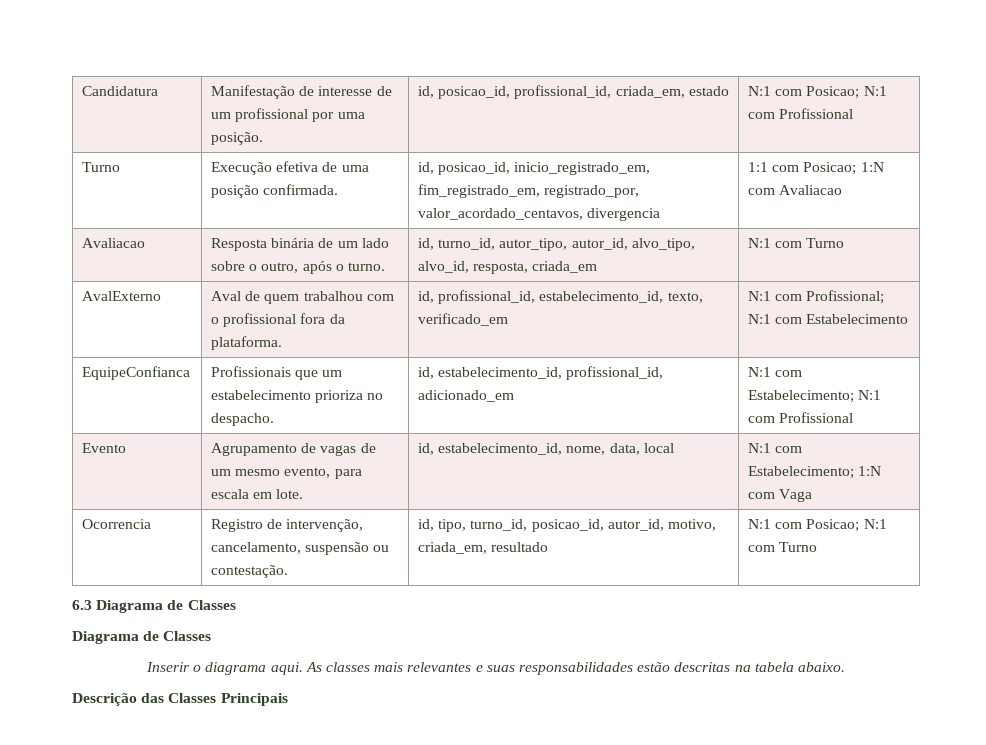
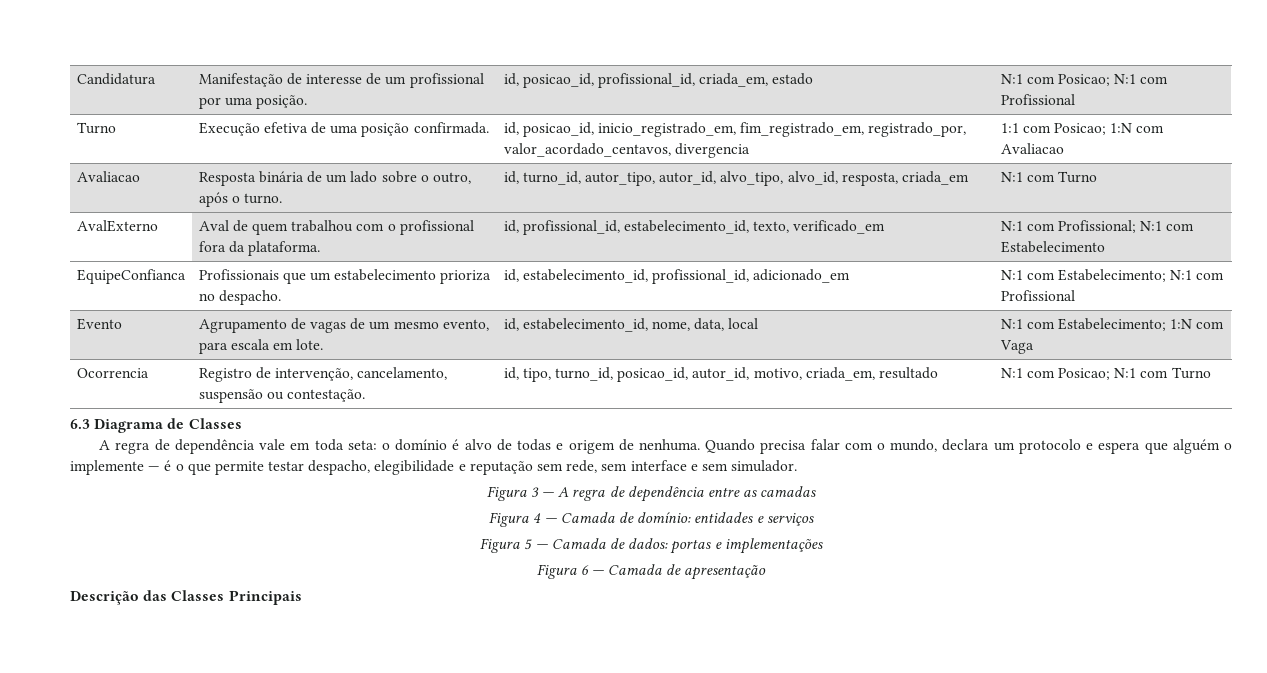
[72,631,212,644] [146,662,845,675] Diagrama de Classes // Inserir o diagrama aqui. As classes mais relevantes e suas responsabilidades estão descritas na tabela abaixo. -> [99,439,1232,454] [70,460,798,475] [486,486,817,502] [489,512,814,527] [480,538,823,554] [536,564,767,580] A regra de dependência vale em toda seta: o domínio é alvo de todas e origem de nenhuma. Quando precisa falar com o mundo, declara um protocolo e espera que alguém o implemente — é o que permite testar despacho, elegibilidade e reputação sem rede, sem interface e sem simulador. // Figura 3 — A regra de dependência entre as camadas // Figura 4 — Camada de domínio: entidades e serviços // Figura 5 — Camada de dados: portas e implementações // Figura 6 — Camada de apresentação

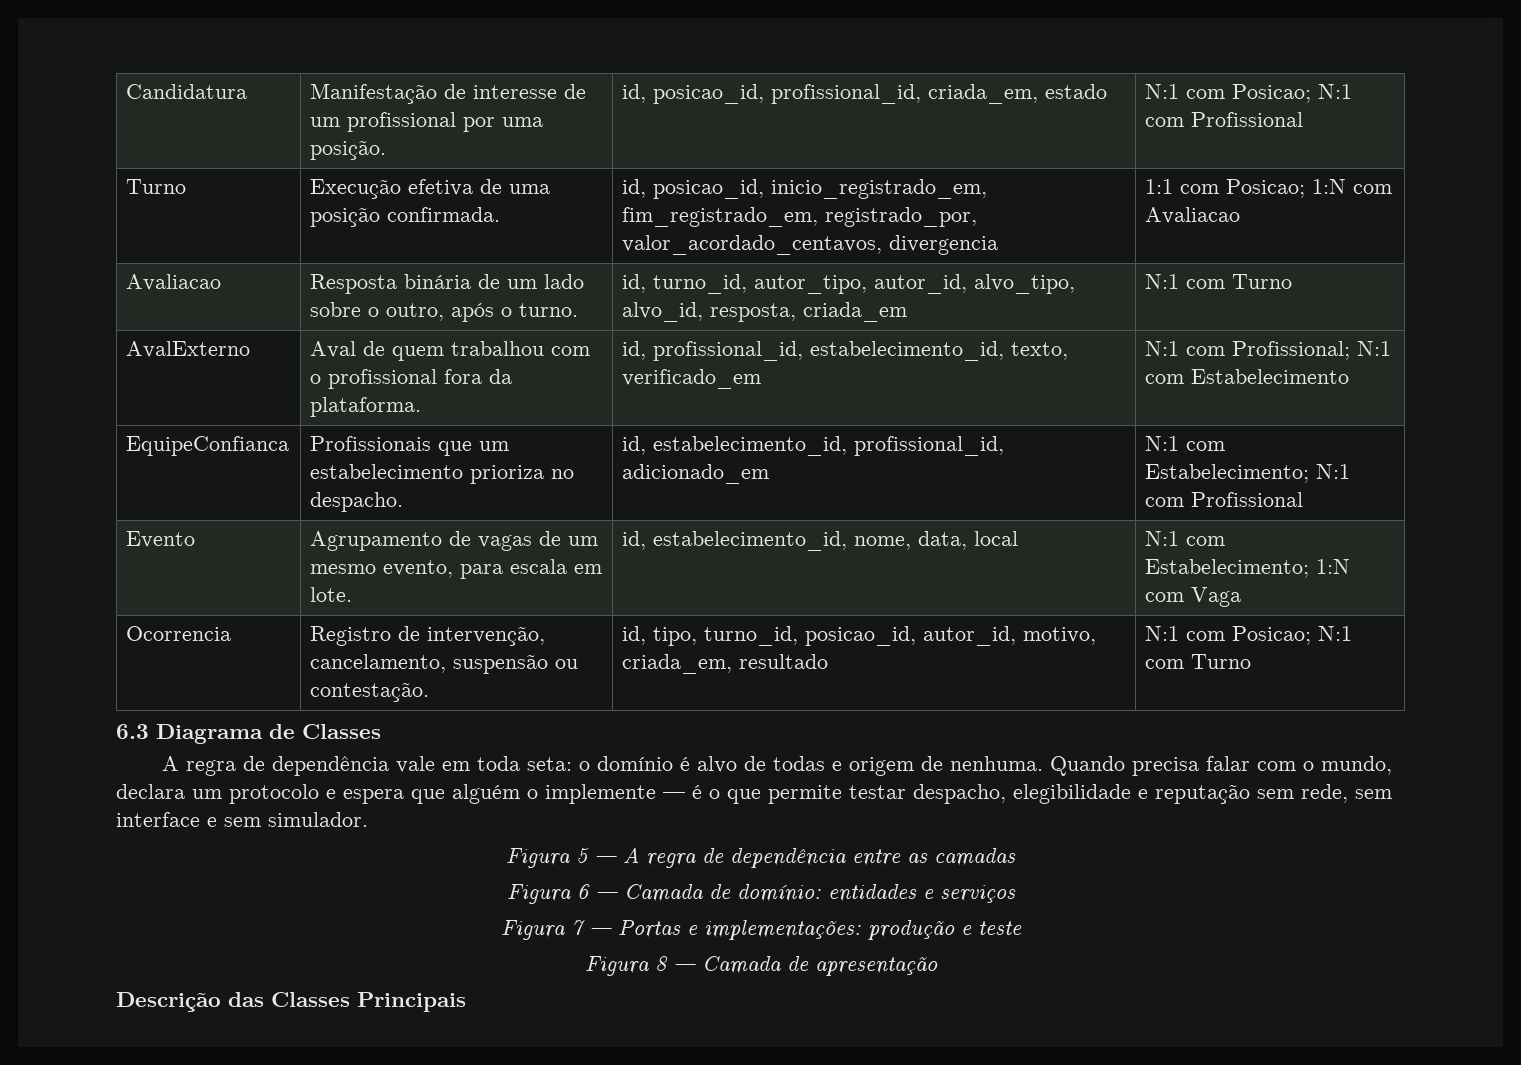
[530,487,539,497] 3 -> [576,848,589,863] 5
[533,513,542,523] 4 -> [576,884,590,899] 6
[524,538,823,554] [536,564,589,579] 5 — Camada de dados: portas e implementações // Figura 6 -> [570,920,1022,940] [584,956,668,976] 7 — Portas e implementações: produção e teste // Figura 8

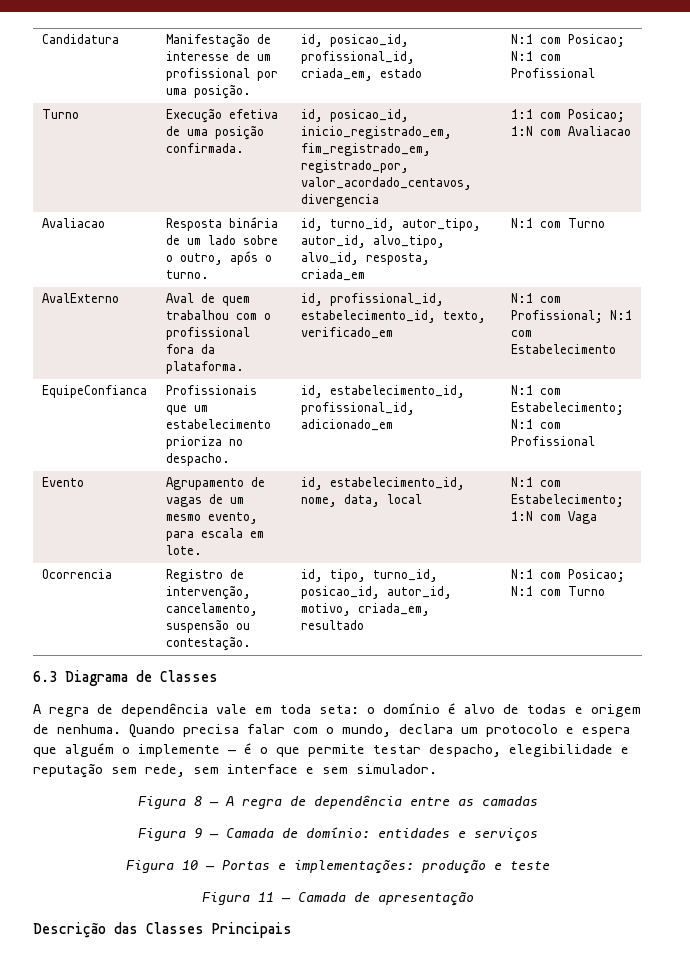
[576,848,589,863] 5 -> [193,796,202,806] 8
[576,884,590,899] 6 -> [193,828,202,838] 9
[570,920,585,935] 7 -> [181,860,198,870] 10
[654,956,668,971] 8 -> [257,892,274,902] 11

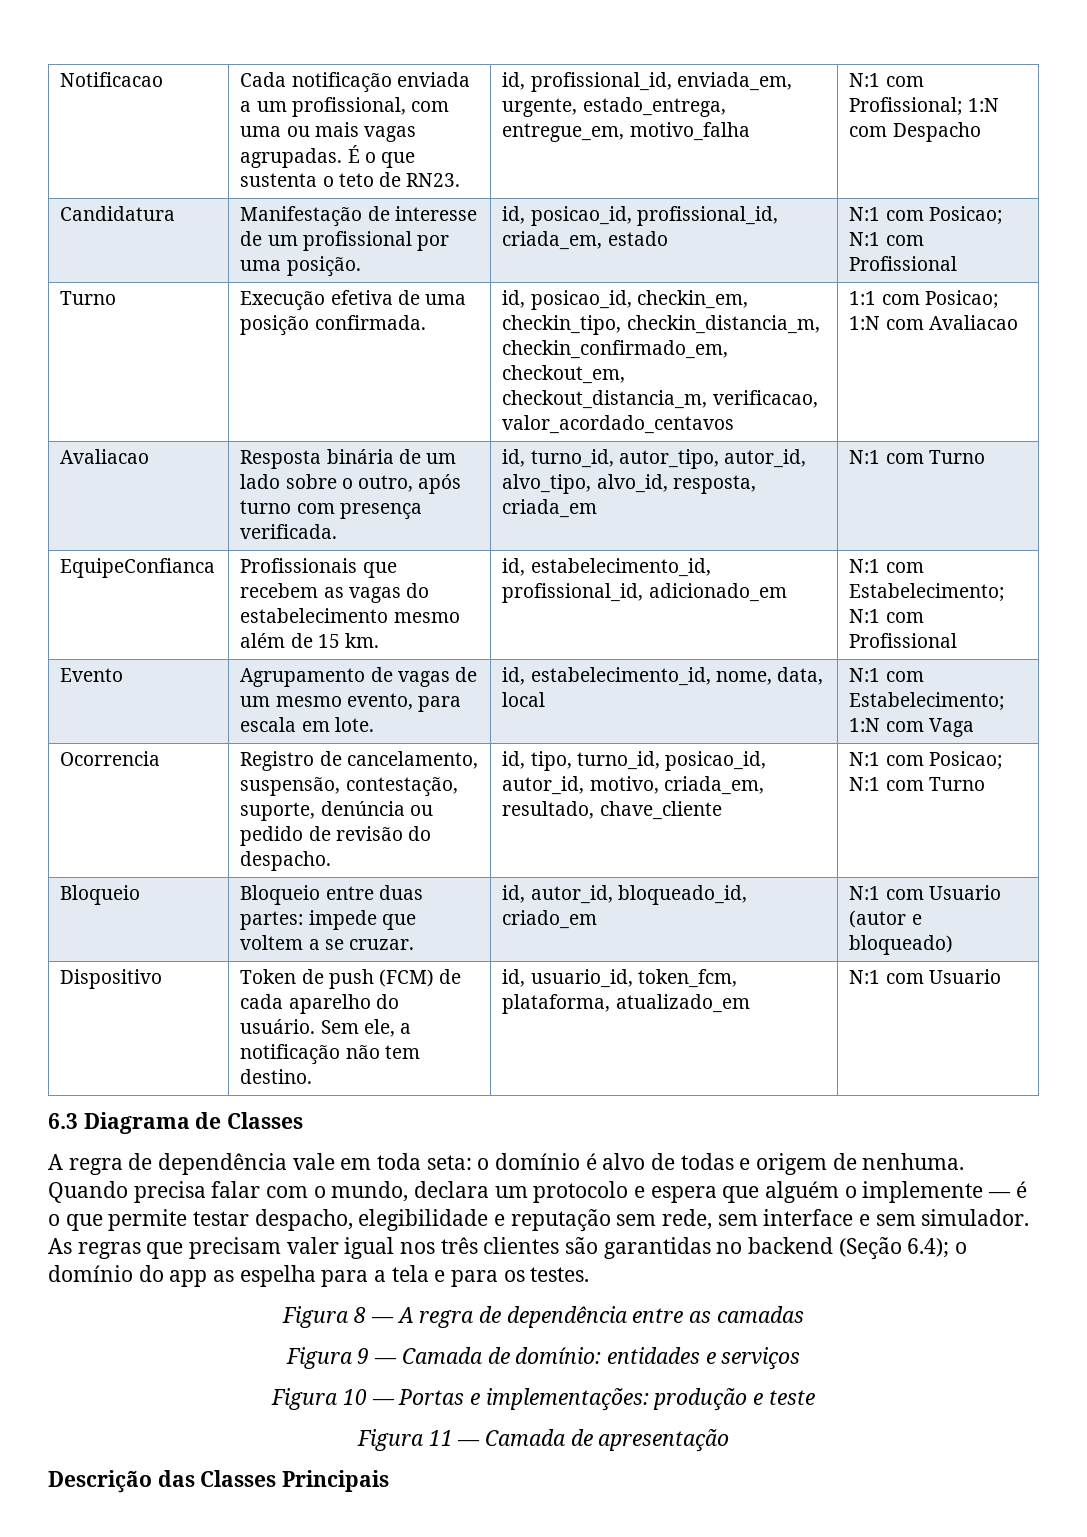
(42, 39) none -> [60,72,164,87] [240,72,470,93] [240,97,449,117] [240,122,416,142] [240,145,415,168] [240,172,460,187] [502,72,792,92] [502,97,726,117] [502,122,750,142] [849,73,924,87] [849,97,999,116] [849,122,981,142] Notificacao | Cada notificação enviada a um profissional, com uma ou mais vagas agrupadas. É o que sustenta o teto de RN23. | id, profissional_id, enviada_em, urgente, estado_entrega, entregue_em, motivo_falha | N:1 com Profissional; 1:N com Despacho //
[301,126,453,139] [301,143,432,156] [301,160,410,173] [301,177,473,190] [301,194,380,207] inicio_registrado_em, fim_registrado_em, registrado_por, valor_acordado_centavos, divergencia -> [636,290,748,309] [502,315,820,335] [502,340,729,359] [502,365,626,384] [502,390,818,409] [502,415,735,434] checkin_em, checkin_tipo, checkin_distancia_m, checkin_confirmado_em, checkout_em, checkout_distancia_m, verificacao, valor_acordado_centavos
[265,255,273,262] [166,270,210,279] o turno. -> [240,500,422,520] [240,524,338,539] turno com presença verificada.
[42,293,120,303] [166,293,251,306] [166,310,272,320] [166,327,251,340] [166,344,216,354] [166,361,245,374] [301,293,445,306] [301,310,487,323] [301,327,394,339] [511,293,562,303] [511,310,633,323] [511,330,533,337] [511,344,617,354] [42,385,148,398] [166,385,258,395] [166,405,209,415] [166,419,272,429] [166,436,244,449] [166,453,231,466] AvalExterno | Aval de quem trabalhou com o profissional fora da plataforma. | id, profissional_id, estabelecimento_id, texto, verificado_em | N:1 com Profissional; N:1 com Estabelecimento // EquipeConfianca | Profissionais que um estabelecimento prioriza no despacho. -> [60,558,216,578] [240,558,397,578] [240,583,429,603] [240,608,460,623] [240,633,379,648] EquipeConfianca | Profissionais que recebem as vagas do estabelecimento mesmo além de 15 km.
[166,585,252,600] [166,603,259,616] [166,619,251,633] [166,636,252,651] intervenção, cancelamento, suspensão ou contestação. -> [346,751,478,769] [240,777,458,797] [240,801,433,821] [240,826,431,846] [240,851,332,871] cancelamento, suspensão, contestação, suporte, denúncia ou pedido de revisão do despacho.
[301,620,365,630] resultado -> [502,801,722,820] resultado, chave_cliente
(606, 591) none -> [60,885,141,905] [240,885,423,905] [240,910,416,930] [240,935,414,950] [502,885,747,905] [502,910,598,929] [849,885,1001,900] [849,910,922,928] [849,935,954,955] [60,969,163,989] [240,969,461,989] [240,994,399,1014] [240,1019,411,1037] [240,1044,420,1065] [240,1069,313,1084] [502,969,737,988] [502,994,750,1014] [849,969,1001,984] // Bloqueio | Bloqueio entre duas partes: impede que voltem a se cruzar. | id, autor_id, bloqueado_id, criado_em | N:1 com Usuario (autor e bloqueado) // Dispositivo | Token de push (FCM) de cada aparelho do usuário. Sem ele, a notificação não tem destino. | id, usuario_id, token_fcm, plataforma, atualizado_em | N:1 com Usuario
(437, 769) none -> [48,1237,968,1260] [48,1265,590,1287] As regras que precisam valer igual nos três clientes são garantidas no backend (Seção 6.4); o domínio do app as espelha para a tela e para os testes.

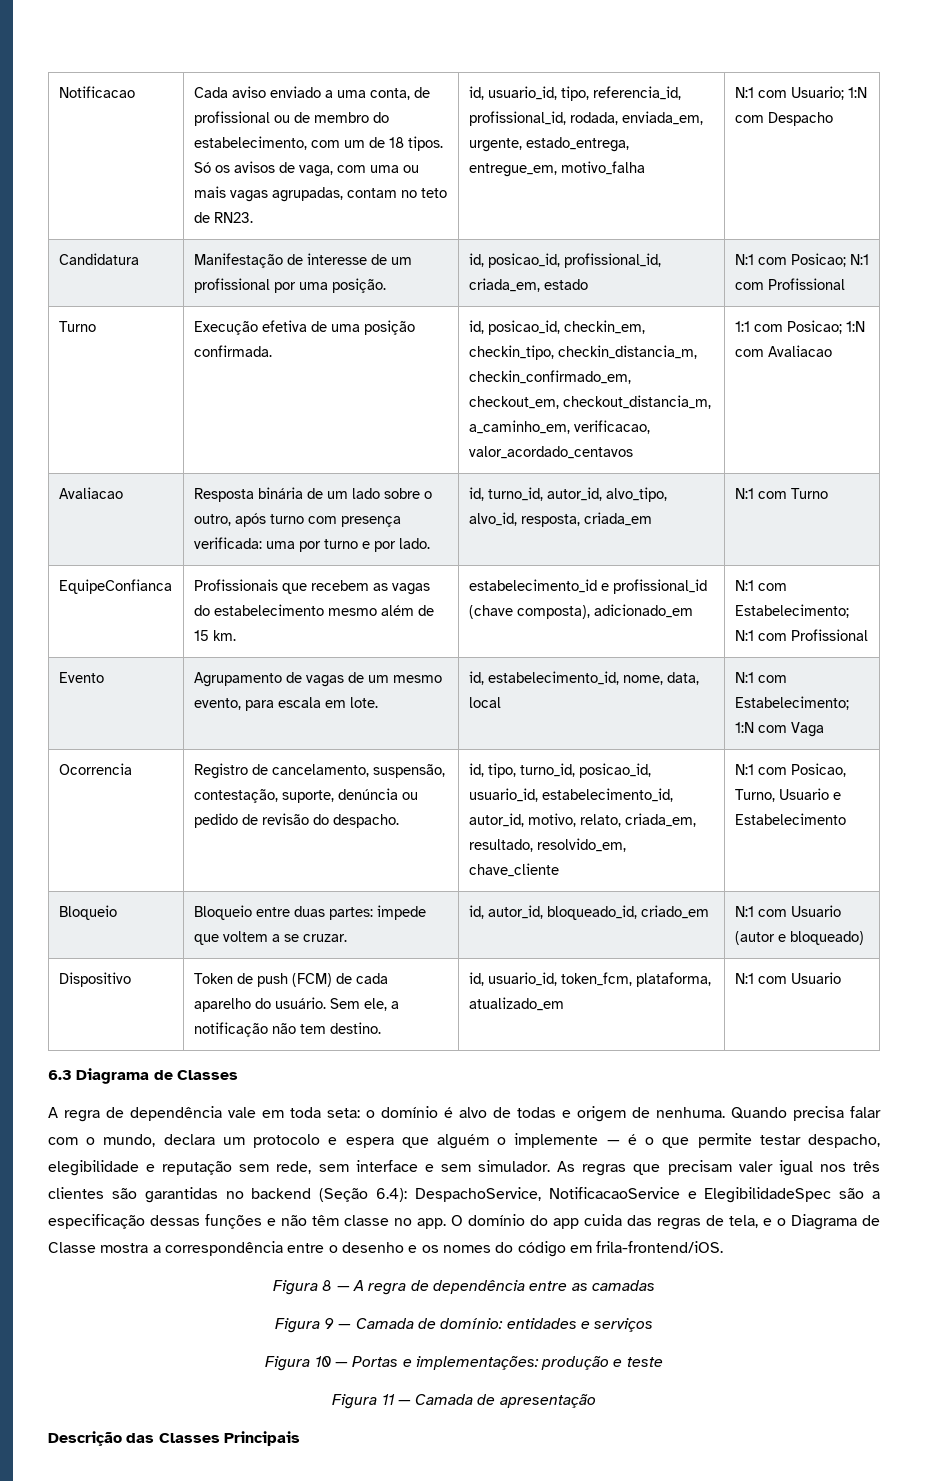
[291,72,470,93] [240,97,406,117] notificação enviada a um profissional, -> [231,86,430,100] [193,111,389,126] [193,136,443,151] [193,161,333,177] aviso enviado a uma conta, de profissional ou de membro do estabelecimento, com um de 18 tipos. Só os avisos de vaga,
[240,145,415,168] [240,173,334,187] agrupadas. É o que sustenta o -> [271,187,417,202] agrupadas, contam no
[530,72,672,92] profissional_id, -> [487,86,681,101] [468,111,618,126] usuario_id, tipo, referencia_id, profissional_id, rodada,
[849,97,963,116] Profissional; -> [790,86,844,100] Usuario;
(708, 399) none -> [468,420,570,434] a_caminho_em,
[240,524,338,539] verificada. -> [193,537,430,552] verificada: uma por turno e por lado.
[618,449,719,469] autor_tipo, -> (543, 494) none
[502,558,711,577] [502,583,644,603] id, estabelecimento_id, profissional_id, -> [468,579,707,594] [468,605,590,619] estabelecimento_id e profissional_id (chave composta),
(766, 761) none -> [468,788,673,802] usuario_id, estabelecimento_id,
(659, 785) none -> [579,814,621,827] relato,
(595, 810) none -> [536,838,626,852] resolvido_em,
[928,751,1002,770] [849,777,985,791] Posicao; N:1 com Turno -> [790,763,846,777] [734,788,841,802] [734,813,846,825] Posicao, Turno, Usuario e Estabelecimento
[907,1238,968,1258] [48,1265,590,1287] 6.4); o domínio do app as espelha para a tela e para os testes. -> [376,1187,881,1203] [48,1214,880,1230] [48,1241,724,1257] 6.4): DespachoService, NotificacaoService e ElegibilidadeSpec são a especificação dessas funções e não têm classe no app. O domínio do app cuida das regras de tela, e o Diagrama de Classe mostra a correspondência entre o desenho e os nomes do código em frila-frontend/iOS.

